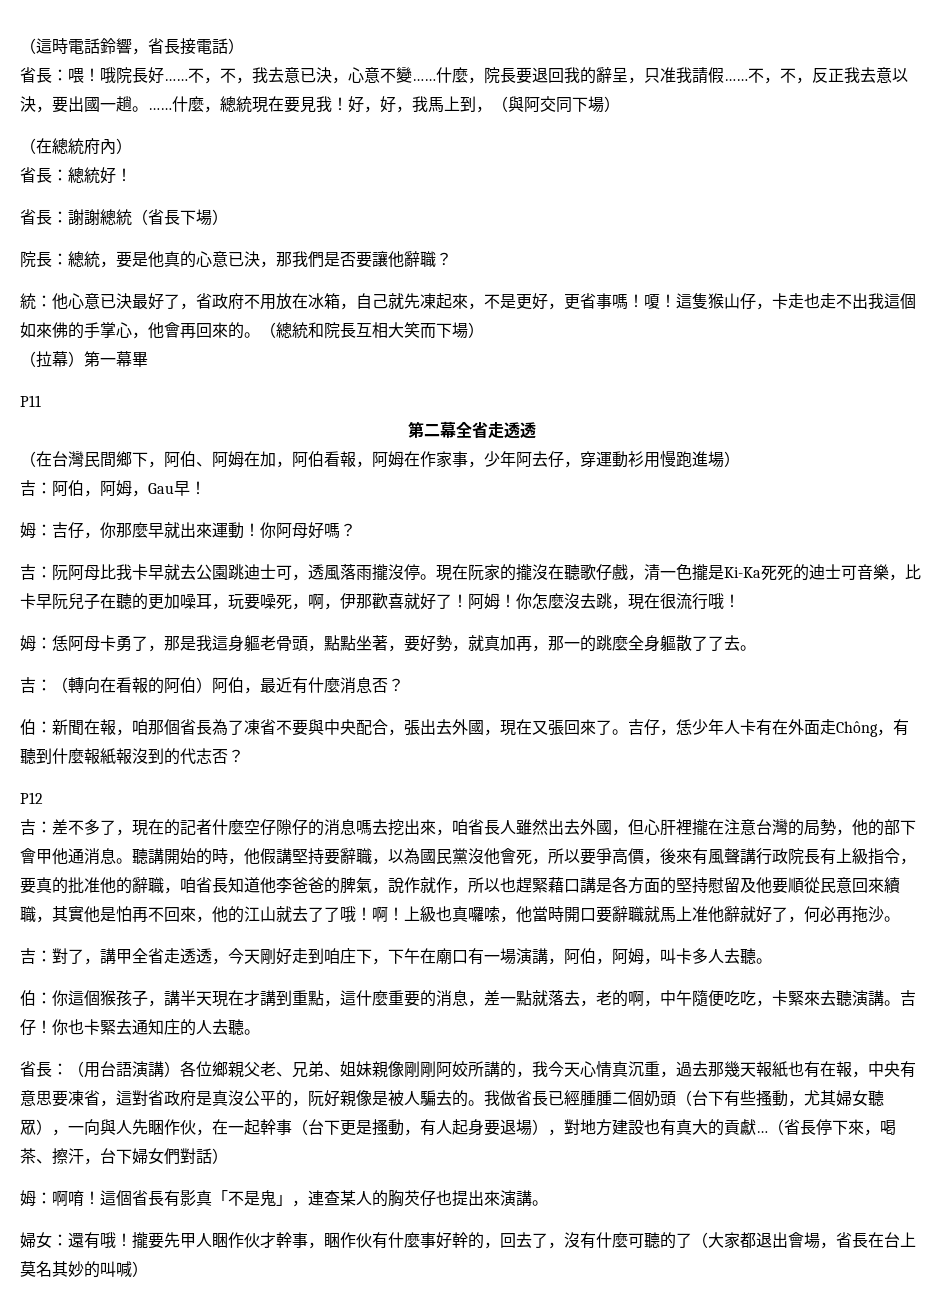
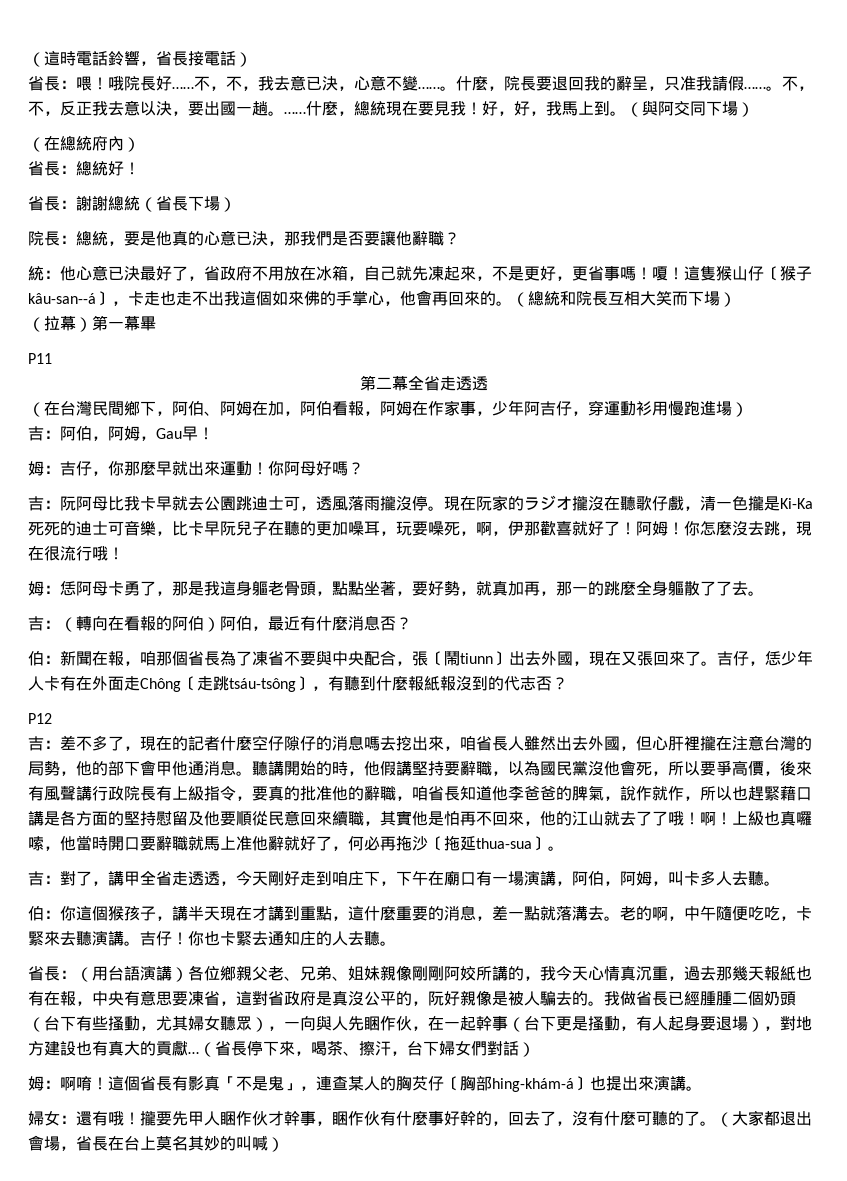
(436, 80) none -> [440,86,456,91] 。
(748, 80) none -> [766,86,782,91] 。
[476,106,492,113] ， -> [610,111,626,116] 。
(756, 301) none -> [764,266,812,281] [28,291,112,306] 〔猴子kâu-san--á〕
[532,451,548,467] 去 -> [540,401,556,416] 吉
(516, 572) none -> [524,495,572,510] ラジオ
(420, 727) none -> [428,651,509,666] 〔鬧tiunn〕
(878, 729) none -> [181,676,312,692] 〔走跳tsáu-tsông〕
(884, 914) none -> [428,836,548,851] 〔拖延thua-sua〕
[564,990,596,1007] 去， -> [572,906,620,921] 溝去。
(436, 1198) none -> [444,1076,590,1092] 〔胸部hing-khám-á〕
(692, 1240) none -> [700,1121,716,1126] 。

